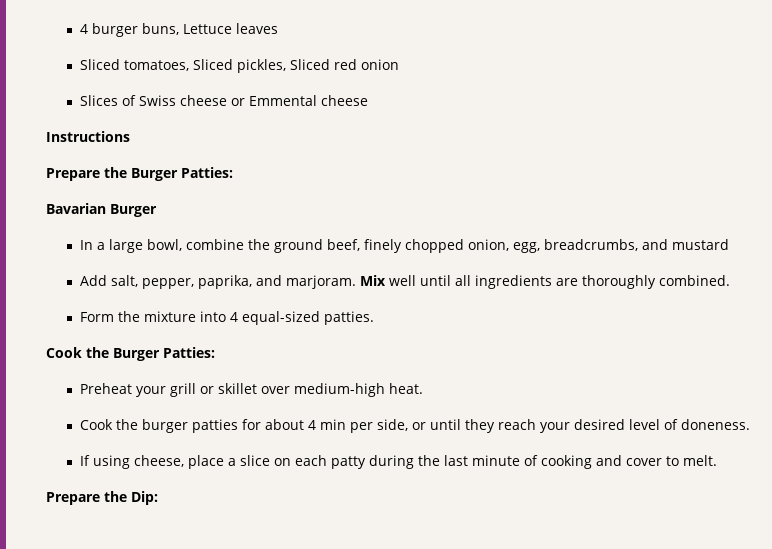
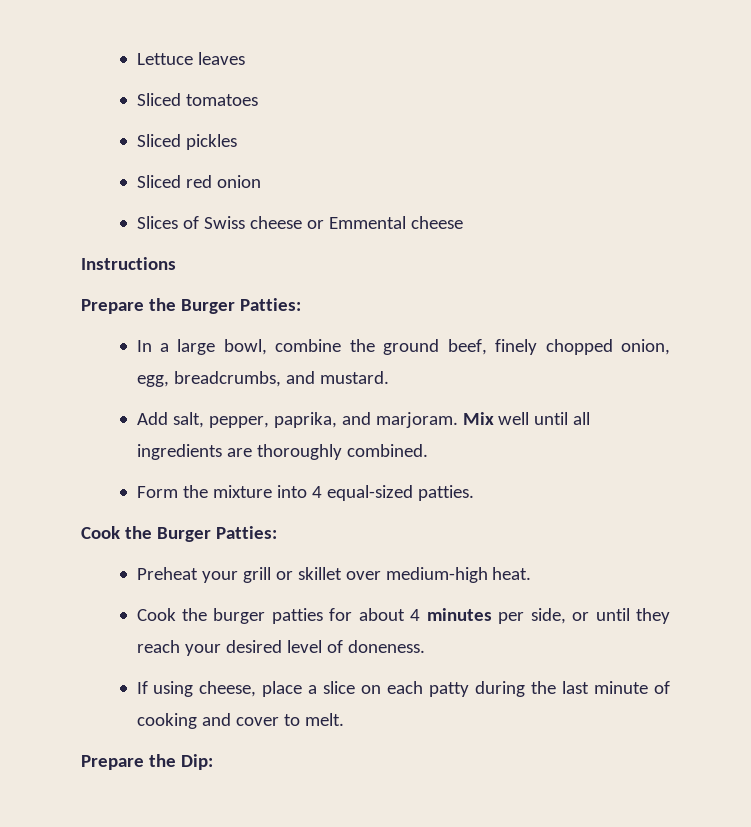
[79,23,179,37] 4 burger buns, -> (136, 59) none
[123,59,286,73] tomatoes, Sliced pickles, -> [185,94,258,106] [136,134,237,150] tomatoes // Sliced pickles //
[46,203,157,217] // Bavarian Burger -> (301, 304) none
[671,239,729,250] mustard -> [319,371,389,384] mustard.
[319,419,346,430] min -> [426,608,492,621] minutes

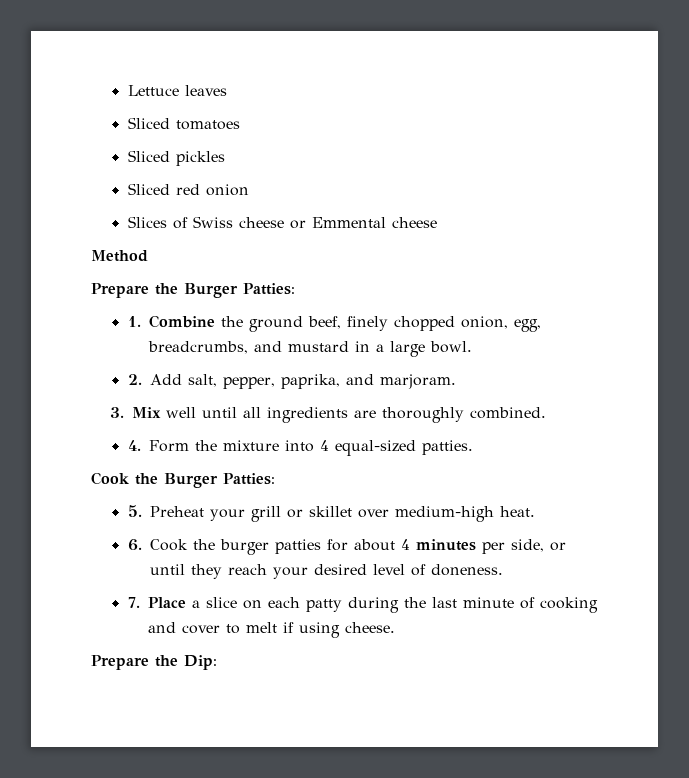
[81,257,176,270] Instructions -> [91,250,148,262] Method
[136,339,342,355] In a large bowl, combine -> [127,315,215,328] 1. Combine
[319,371,389,384] mustard. // -> [287,341,472,357] [127,374,142,385] mustard in a large bowl. // 2.
(458, 420) none -> [110,407,125,418] // 3.
(428, 450) none -> [127,440,141,451] 4.
(277, 532) none -> [127,505,142,517] 5.
(532, 573) none -> [127,539,142,551] 6.
[136,681,303,697] If using cheese, place -> [127,597,186,608] 7. Place
[304,713,344,726] melt. -> [245,622,395,638] melt if using cheese.

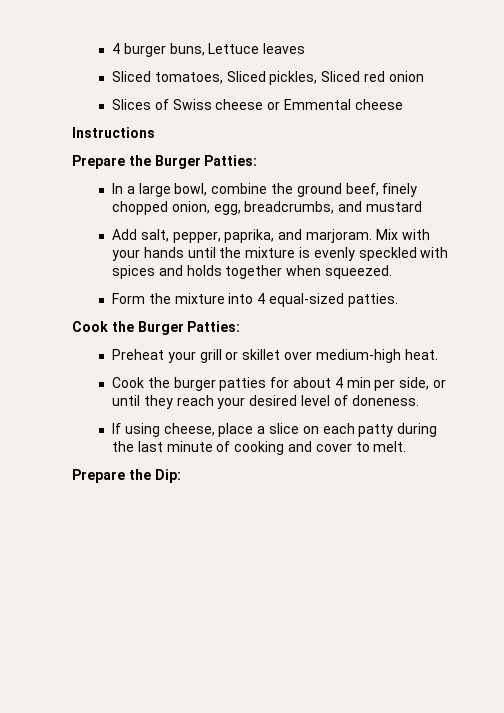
(127, 90) none -> [112,43,205,57] 4 burger buns,
[175,120,240,130] [127,150,225,166] tomatoes // Sliced pickles // -> [154,71,318,85] tomatoes, Sliced pickles,
[91,250,148,262] Method -> [72,127,155,138] Instructions
[127,315,215,328] 1. Combine -> [112,183,268,197] In a large bowl, combine
[354,341,472,357] [127,374,142,385] in a large bowl. // 2. -> (422, 206) //
[110,407,547,423] [127,440,141,451] // 3. Mix well until all ingredients are thoroughly combined. // 4. -> [375,229,430,240] [112,247,449,261] [112,265,392,279] Mix with your hands until the mixture is evenly speckled with spices and holds together when squeezed. //
[127,505,142,517] 5. -> (241, 326) none
[127,539,142,551] 6. -> (438, 354) none
[415,539,476,551] minutes -> [346,377,371,388] min
[127,597,186,608] 7. Place -> [112,423,254,437] If using cheese, place
[245,622,395,638] melt if using cheese. -> [373,441,407,452] melt.

